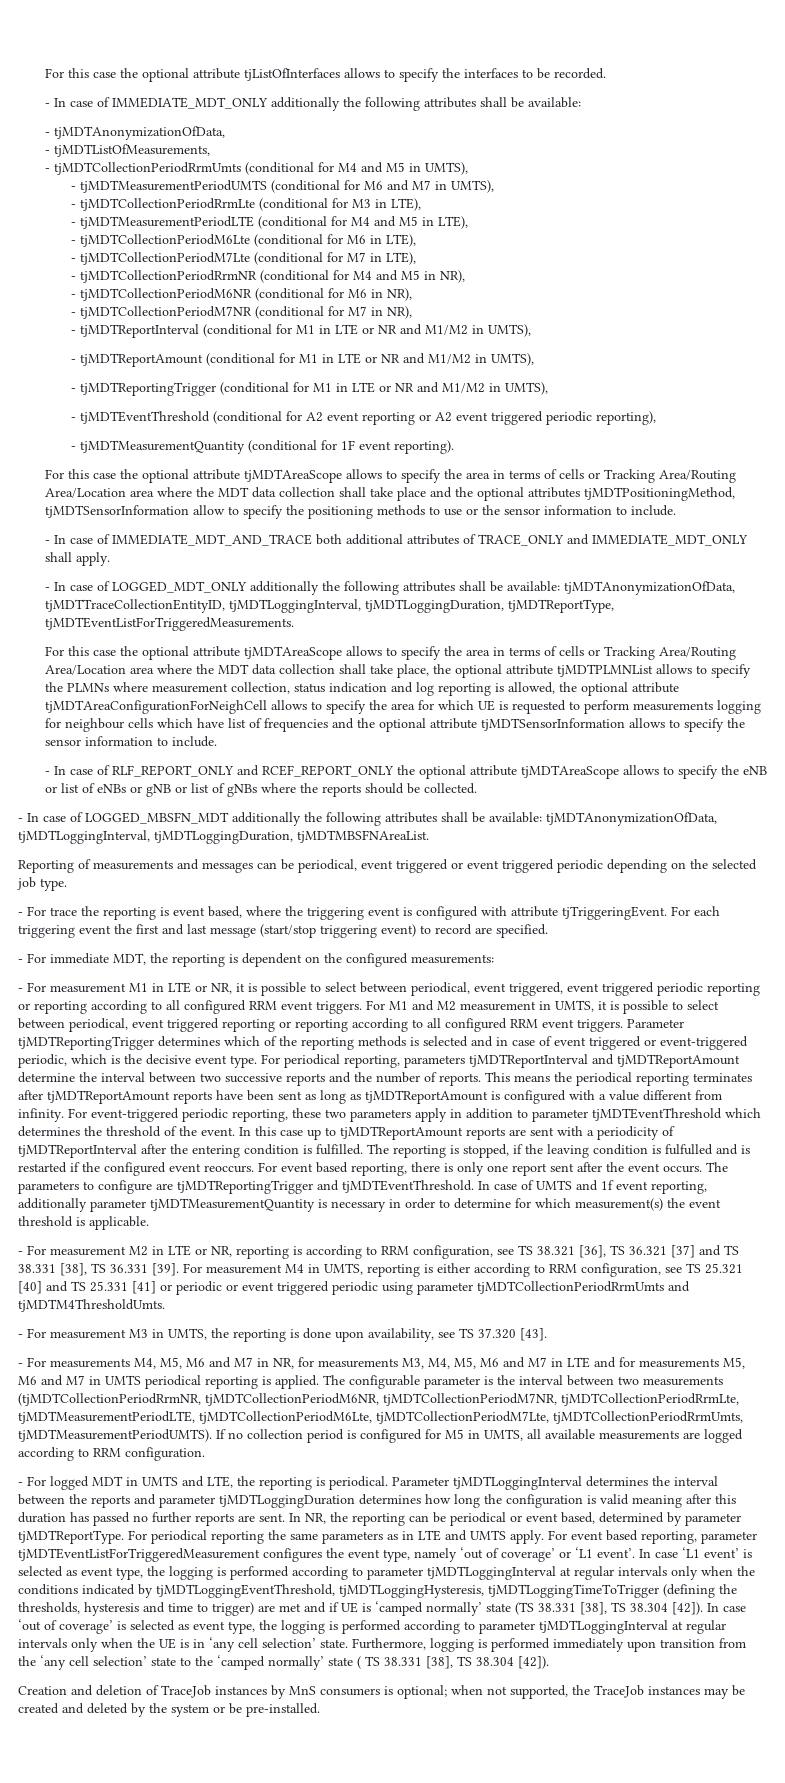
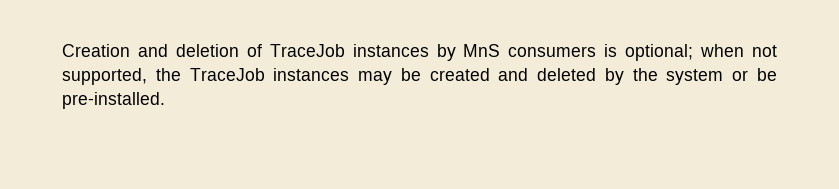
[44,68,606,82] [44,97,581,111] [44,126,225,140] [44,144,210,157] [44,162,468,175] [71,180,495,193] [71,198,422,211] [71,216,469,229] [71,234,417,247] [71,252,417,265] [71,270,466,283] [71,288,413,301] [71,306,413,319] [71,324,532,338] [71,353,535,367] [71,382,549,396] [71,411,657,425] [71,440,455,454] [44,469,736,483] [44,487,735,501] [44,505,676,519] [44,534,748,546] [44,552,110,566] [44,581,735,595] [44,599,614,613] [44,617,294,631] [44,646,736,660] [44,664,751,678] [44,682,679,696] [44,700,761,714] [44,718,745,732] [44,736,217,747] [44,765,767,779] [44,783,477,797] [18,812,717,826] [18,830,429,844] [18,859,757,873] [17,877,67,891] [18,906,720,920] [18,924,548,938] [18,953,494,967] [18,982,760,996] [18,1000,719,1014] [18,1018,684,1032] [18,1036,748,1050] [18,1054,740,1068] [18,1072,752,1086] [18,1090,722,1104] [18,1108,761,1122] [18,1126,675,1140] [18,1144,750,1158] [18,1162,728,1176] [18,1180,707,1194] [18,1198,721,1212] [18,1216,149,1230] [18,1245,739,1259] [18,1263,743,1277] [18,1281,690,1295] [18,1299,165,1312] [18,1328,547,1342] [18,1357,745,1369] [18,1375,723,1389] [18,1393,739,1406] [18,1411,743,1424] [18,1429,743,1443] [18,1447,205,1461] [18,1476,718,1490] [18,1494,736,1508] [18,1512,741,1526] [18,1530,757,1544] [18,1547,752,1562] [18,1566,755,1580] [18,1584,737,1598] [18,1601,746,1616] [18,1619,726,1634] [18,1637,746,1652] [18,1655,549,1670] For this case the optional attribute tjListOfInterfaces allows to specify the interfaces to be recorded. // - In case of IMMEDIATE_MDT_ONLY additionally the following attributes shall be available: // - tjMDTAnonymizationOfData, // - tjMDTListOfMeasurements, // - tjMDTCollectionPeriodRrmUmts (conditional for M4 and M5 in UMTS), // - tjMDTMeasurementPeriodUMTS (conditional for M6 and M7 in UMTS), // - tjMDTCollectionPeriodRrmLte (conditional for M3 in LTE), // - tjMDTMeasurementPeriodLTE (conditional for M4 and M5 in LTE), // - tjMDTCollectionPeriodM6Lte (conditional for M6 in LTE), // - tjMDTCollectionPeriodM7Lte (conditional for M7 in LTE), // - tjMDTCollectionPeriodRrmNR (conditional for M4 and M5 in NR), // - tjMDTCollectionPeriodM6NR (conditional for M6 in NR), // - tjMDTCollectionPeriodM7NR (conditional for M7 in NR), // - tjMDTReportInterval (conditional for M1 in LTE or NR and M1/M2 in UMTS), // - tjMDTReportAmount (conditional for M1 in LTE or NR and M1/M2 in UMTS), // - tjMDTReportingTrigger (conditional for M1 in LTE or NR and M1/M2 in UMTS), // - tjMDTEventThreshold (conditional for A2 event reporting or A2 event triggered periodic reporting), // - tjMDTMeasurementQuantity (conditional for 1F event reporting). // For this case the optional attribute tjMDTAreaScope allows to specify the area in terms of cells or Tracking Area/Routing Area/Location area where the MDT data collection shall take place and the optional attributes tjMDTPositioningMethod, tjMDTSensorInformation allow to specify the positioning methods to use or the sensor information to include. // - In case of IMMEDIATE_MDT_AND_TRACE both additional attributes of TRACE_ONLY and IMMEDIATE_MDT_ONLY shall apply. // - In case of LOGGED_MDT_ONLY additionally the following attributes shall be available: tjMDTAnonymizationOfData, tjMDTTraceCollectionEntityID, tjMDTLoggingInterval, tjMDTLoggingDuration, tjMDTReportType, tjMDTEventListForTriggeredMeasurements. // For this case the optional attribute tjMDTAreaScope allows to specify the area in terms of cells or Tracking Area/Routing Area/Location area where the MDT data collection shall take place, the optional attribute tjMDTPLMNList allows to specify the PLMNs where measurement collection, status indication and log reporting is allowed, the optional attribute tjMDTAreaConfigurationForNeighCell allows to specify the area for which UE is requested to perform measurements logging for neighbour cells which have list of frequencies and the optional attribute tjMDTSensorInformation allows to specify the sensor information to include. // - In case of RLF_REPORT_ONLY and RCEF_REPORT_ONLY the optional attribute tjMDTAreaScope allows to specify the eNB or list of eNBs or gNB or list of gNBs where the reports should be collected. // - In case of LOGGED_MBSFN_MDT additionally the following attributes shall be available: tjMDTAnonymizationOfData, tjMDTLoggingInterval, tjMDTLoggingDuration, tjMDTMBSFNAreaList. // Reporting of measurements and messages can be periodical, event triggered or event triggered periodic depending on the selected job type. // - For trace the reporting is event based, where the triggering event is configured with attribute tjTriggeringEvent. For each triggering event the first and last message (start/stop triggering event) to record are specified. // - For immediate MDT, the reporting is dependent on the configured measurements: // - For measurement M1 in LTE or NR, it is possible to select between periodical, event triggered, event triggered periodic reporting or reporting according to all configured RRM event triggers. For M1 and M2 measurement in UMTS, it is possible to select between periodical, event triggered reporting or reporting according to all configured RRM event triggers. Parameter tjMDTReportingTrigger determines which of the reporting methods is selected and in case of event triggered or event-triggered periodic, which is the decisive event type. For periodical reporting, parameters tjMDTReportInterval and tjMDTReportAmount determine the interval between two successive reports and the number of reports. This means the periodical reporting terminates after tjMDTReportAmount reports have been sent as long as tjMDTReportAmount is configured with a value different from infinity. For event-triggered periodic reporting, these two parameters apply in addition to parameter tjMDTEventThreshold which determines the threshold of the event. In this case up to tjMDTReportAmount reports are sent with a periodicity of tjMDTReportInterval after the entering condition is fulfilled. The reporting is stopped, if the leaving condition is fulfulled and is restarted if the configured event reoccurs. For event based reporting, there is only one report sent after the event occurs. The parameters to configure are tjMDTReportingTrigger and tjMDTEventThreshold. In case of UMTS and 1f event reporting, additionally parameter tjMDTMeasurementQuantity is necessary in order to determine for which measurement(s) the event threshold is applicable. // - For measurement M2 in LTE or NR, reporting is according to RRM configuration, see TS 38.321 [36], TS 36.321 [37] and TS 38.331 [38], TS 36.331 [39]. For measurement M4 in UMTS, reporting is either according to RRM configuration, see TS 25.321 [40] and TS 25.331 [41] or periodic or event triggered periodic using parameter tjMDTCollectionPeriodRrmUmts and tjMDTM4ThresholdUmts. // - For measurement M3 in UMTS, the reporting is done upon availability, see TS 37.320 [43]. // - For measurements M4, M5, M6 and M7 in NR, for measurements M3, M4, M5, M6 and M7 in LTE and for measurements M5, M6 and M7 in UMTS periodical reporting is applied. The configurable parameter is the interval between two measurements (tjMDTCollectionPeriodRrmNR, tjMDTCollectionPeriodM6NR, tjMDTCollectionPeriodM7NR, tjMDTCollectionPeriodRrmLte, tjMDTMeasurementPeriodLTE, tjMDTCollectionPeriodM6Lte, tjMDTCollectionPeriodM7Lte, tjMDTCollectionPeriodRrmUmts, tjMDTMeasurementPeriodUMTS). If no collection period is configured for M5 in UMTS, all available measurements are logged according to RRM configuration. // - For logged MDT in UMTS and LTE, the reporting is periodical. Parameter tjMDTLoggingInterval determines the interval between the reports and parameter tjMDTLoggingDuration determines how long the configuration is valid meaning after this duration has passed no further reports are sent. In NR, the reporting can be periodical or event based, determined by parameter tjMDTReportType. For periodical reporting the same parameters as in LTE and UMTS apply. For event based reporting, parameter tjMDTEventListForTriggeredMeasurement configures the event type, namely ‘out of coverage’ or ‘L1 event’. In case ‘L1 event’ is selected as event type, the logging is performed according to parameter tjMDTLoggingInterval at regular intervals only when the conditions indicated by tjMDTLoggingEventThreshold, tjMDTLoggingHysteresis, tjMDTLoggingTimeToTrigger (defining the thresholds, hysteresis and time to trigger) are met and if UE is ‘camped normally’ state (TS 38.331 [38], TS 38.304 [42]). In case ‘out of coverage’ is selected as event type, the logging is performed according to parameter tjMDTLoggingInterval at regular intervals only when the UE is in ‘any cell selection’ state. Furthermore, logging is performed immediately upon transition from the ‘any cell selection’ state to the ‘camped normally’ state ( TS 38.331 [38], TS 38.304 [42]). // -> (62, 50) none

